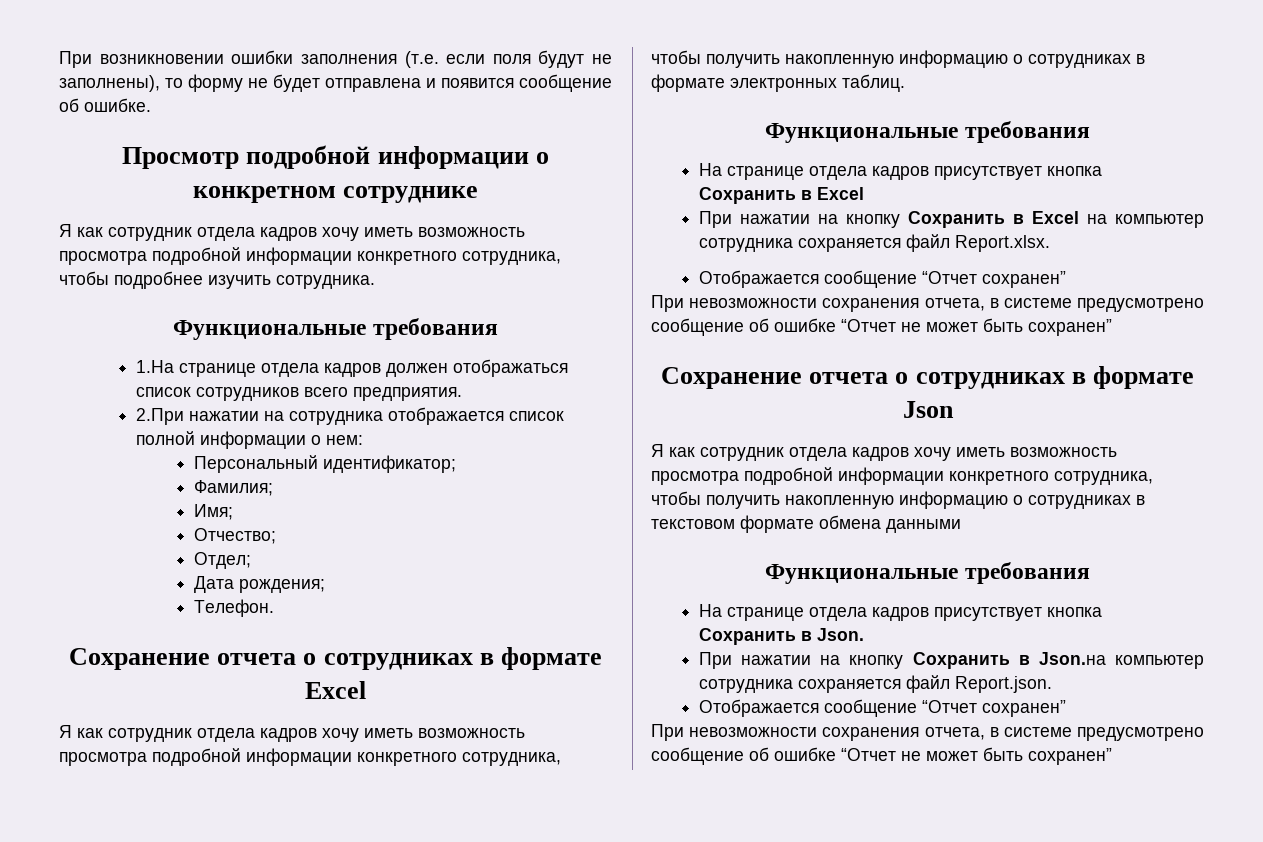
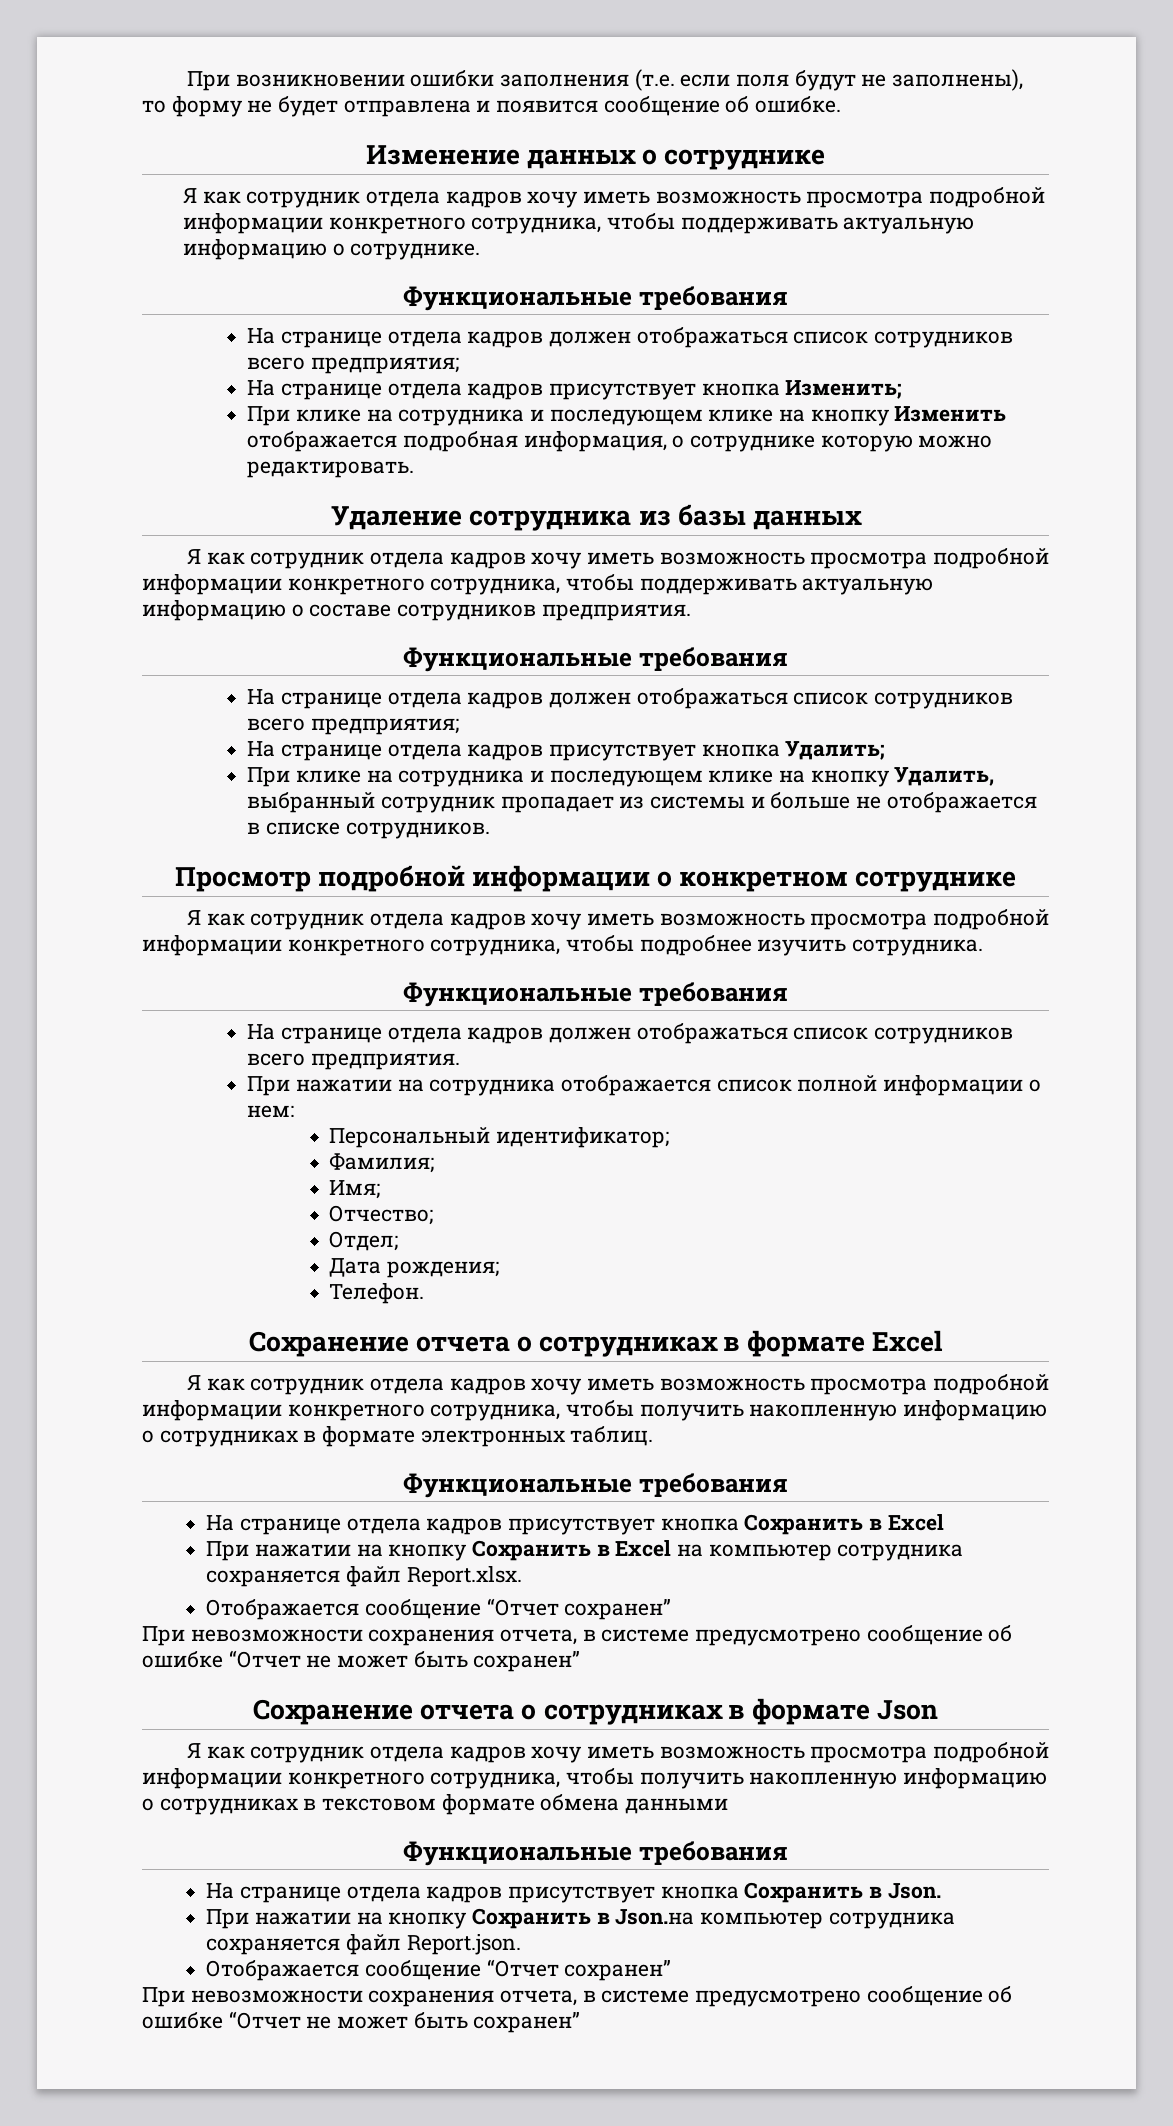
(151, 105) none -> [366,145,825,170] [183,187,1046,208] [183,213,975,234] [183,239,481,260] [403,286,788,311] [247,327,1013,348] [247,357,459,374] [247,380,903,400] [247,406,1007,426] [247,431,993,452] [247,461,415,478] [331,504,862,531] [186,548,1049,569] [142,574,934,595] [142,600,691,621] [403,647,788,672] [247,688,1013,709] [247,718,459,735] [247,741,886,761] [247,767,995,787] [247,792,1037,813] [247,822,490,839] // Изменение данных о сотруднике // Я как сотрудник отдела кадров хочу иметь возможность просмотра подробной информации конкретного сотрудника, чтобы поддерживать актуальную информацию о сотруднике. // Функциональные требования // На странице отдела кадров должен отображаться список сотрудников всего предприятия; // На странице отдела кадров присутствует кнопка Изменить; // При клике на сотрудника и последующем клике на кнопку Изменить отображается подробная информация, о сотруднике которую можно редактировать. // Удаление сотрудника из базы данных // Я как сотрудник отдела кадров хочу иметь возможность просмотра подробной информации конкретного сотрудника, чтобы поддерживать актуальную информацию о составе сотрудников предприятия. // Функциональные требования // На странице отдела кадров должен отображаться список сотрудников всего предприятия; // На странице отдела кадров присутствует кнопка Удалить; // При клике на сотрудника и последующем клике на кнопку Удалить, выбранный сотрудник пропадает из системы и больше не отображается в списке сотрудников.
[135,360,174,373] 1.На -> [247,1024,276,1040] На
[135,408,184,425] 2.При -> [247,1076,291,1096] При

